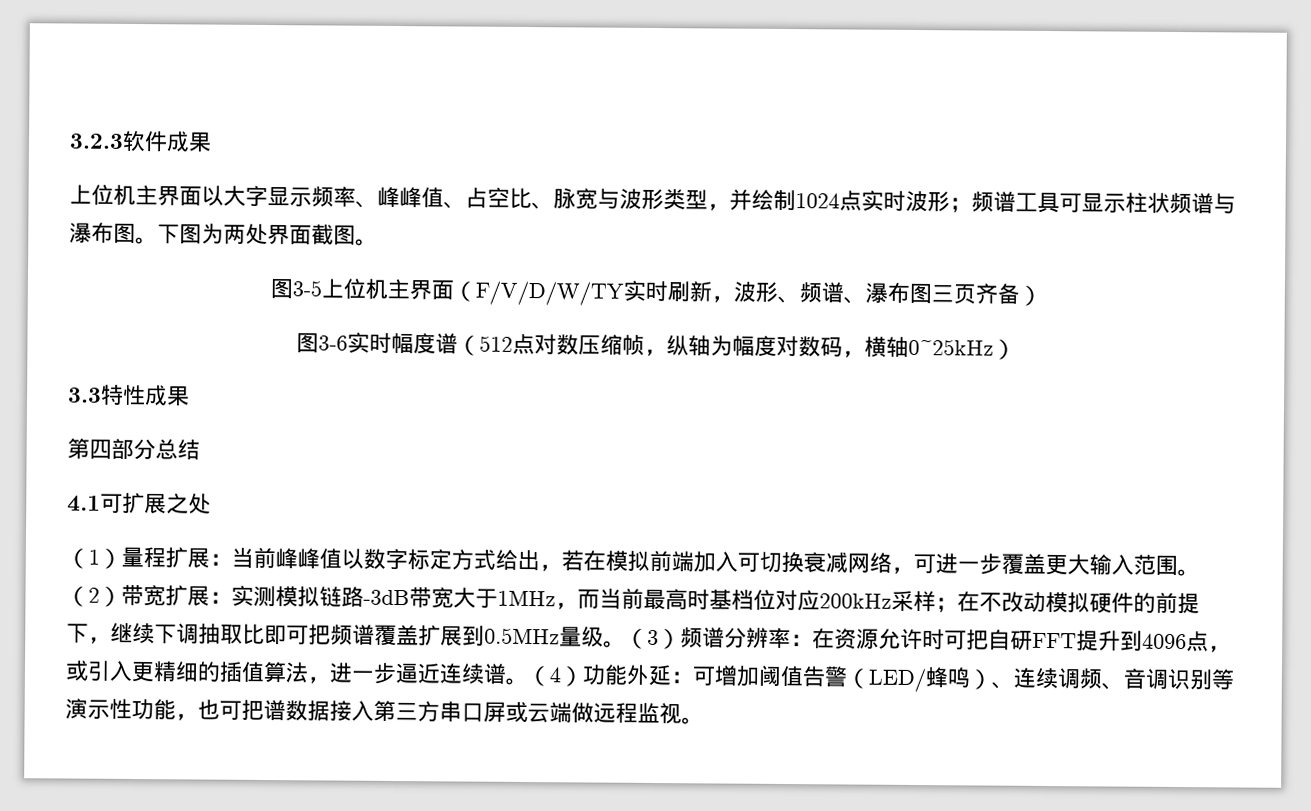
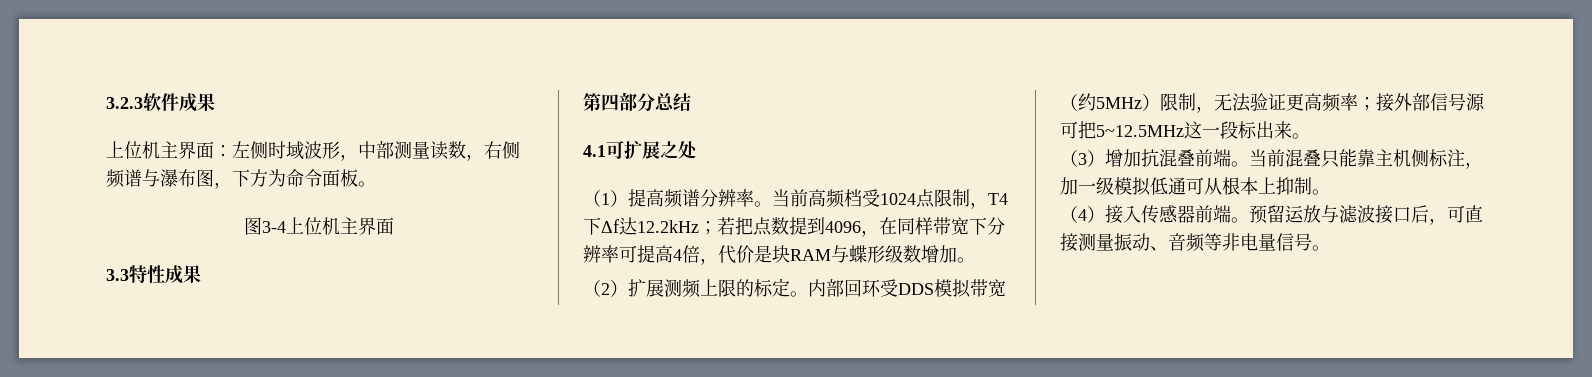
[201,185,1236,214] [69,222,356,245] 以大字显示频率、峰峰值、占空比、脉宽与波形类型，并绘制1024点实时波形；频谱工具可显示柱状频谱与瀑布图。下图为两处界面截图 -> [214,141,520,161] [106,169,358,189] ：左侧时域波形，中部测量读数，右侧频谱与瀑布图，下方为命令面板
[292,278,1042,306] [296,332,1016,360] 3-5上位机主界面（F/V/D/W/TY实时刷新，波形、频谱、瀑布图三页齐备） // 图3-6实时幅度谱（512点对数压缩帧，纵轴为幅度对数码，横轴0~25kHz） -> [262,217,394,235] 3-4上位机主界面
[121,546,1200,577] [66,584,1200,614] [66,622,1231,653] [65,660,528,686] 量程扩展：当前峰峰值以数字标定方式给出，若在模拟前端加入可切换衰减网络，可进一步覆盖更大输入范围。（2）带宽扩展：实测模拟链路-3dB带宽大于1MHz，而当前最高时基档位对应200kHz采样；在不改动模拟硬件的前提下，继续下调抽取比即可把频谱覆盖扩展到0.5MHz量级。（3）频谱分辨率：在资源允许时可把自研FFT提升到4096点，或引入更精细的插值算法，进一步逼近连续谱。 -> [628,189,1008,209] [583,217,1005,237] [583,245,975,265] [583,278,1006,298] [1060,93,1485,113] [1060,121,1310,139] [1060,149,1483,169] [1060,177,1330,196] 提高频谱分辨率。当前高频档受1024点限制，T4下Δf达12.2kHz；若把点数提到4096，在同样带宽下分辨率可提高4倍，代价是块RAM与蝶形级数增加。 // （2）扩展测频上限的标定。内部回环受DDS模拟带宽（约5MHz）限制，无法验证更高频率；接外部信号源可把5~12.5MHz这一段标出来。 // （3）增加抗混叠前端。当前混叠只能靠主机侧标注，加一级模拟低通可从根本上抑制。 //
[582,664,1234,693] [65,698,682,725] 功能外延：可增加阈值告警（LED/蜂鸣）、连续调频、音调识别等演示性功能，也可把谱数据接入第三方串口屏或云端做远程监视 -> [1105,205,1483,225] [1060,233,1312,252] 接入传感器前端。预留运放与滤波接口后，可直接测量振动、音频等非电量信号

